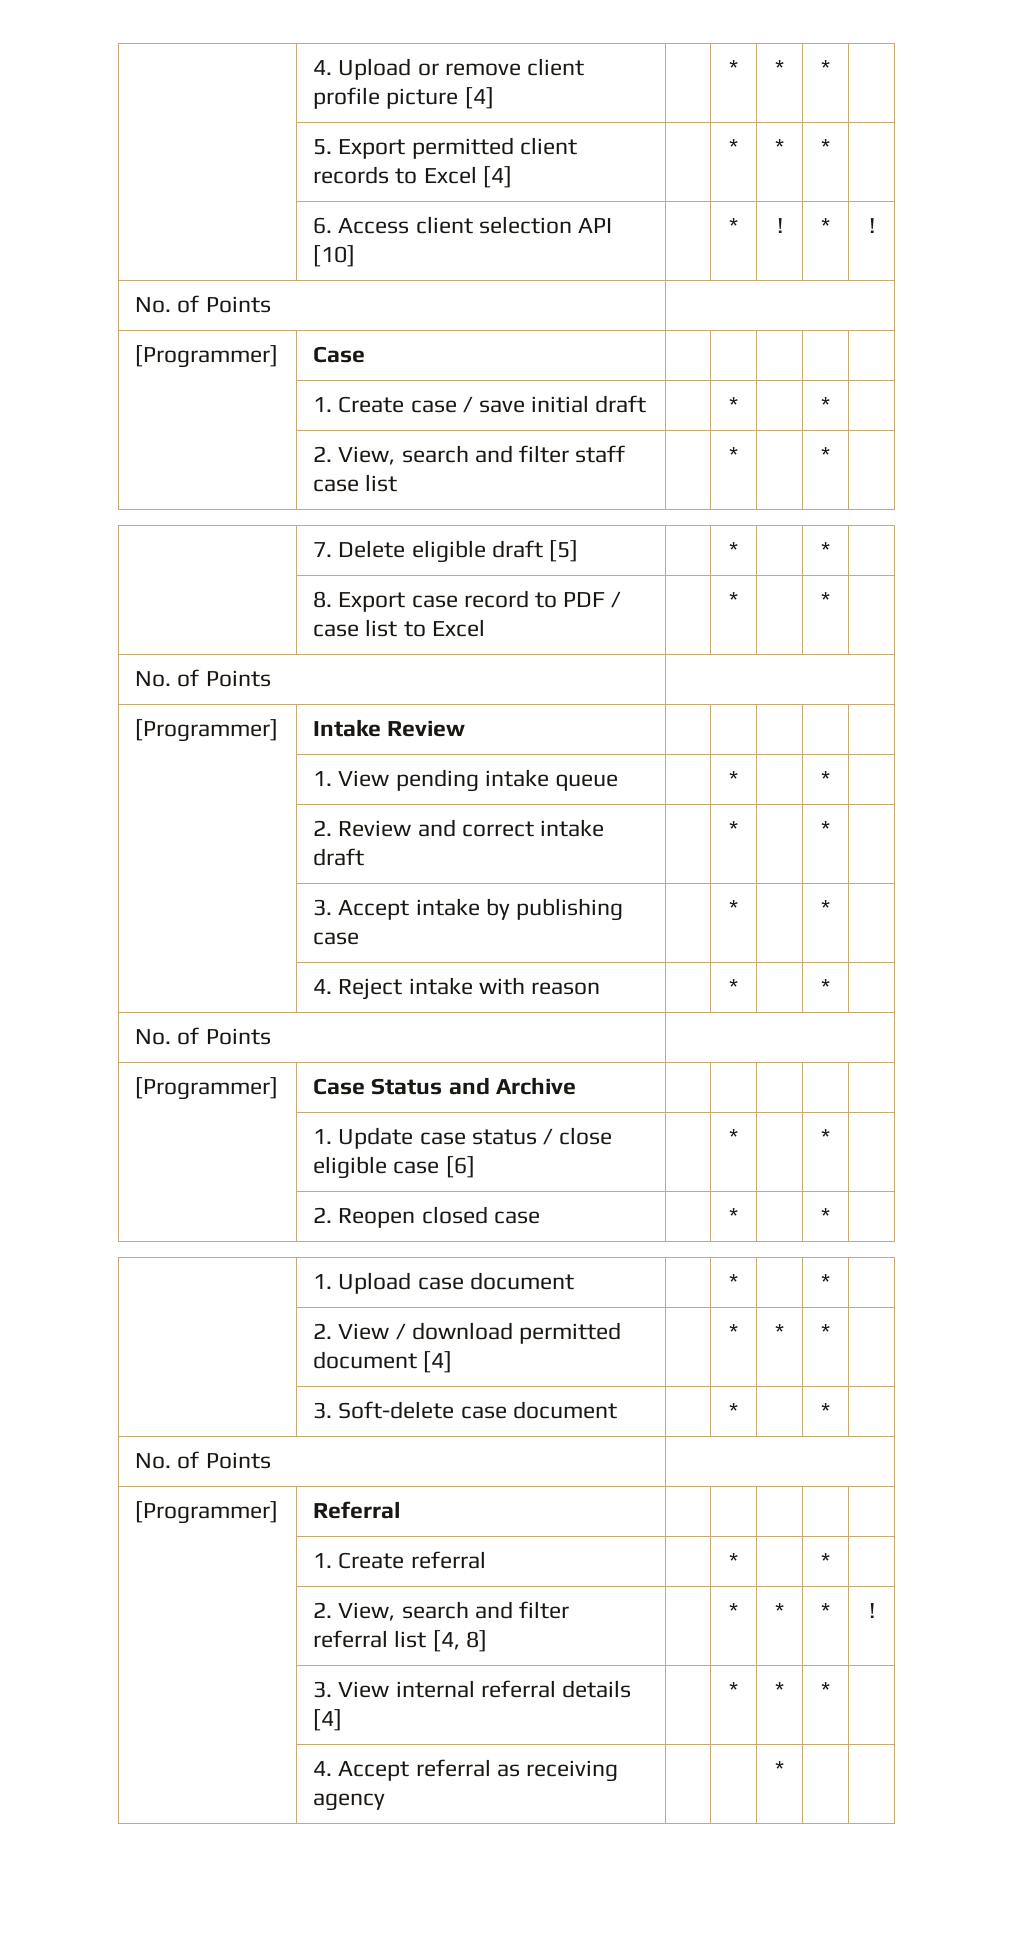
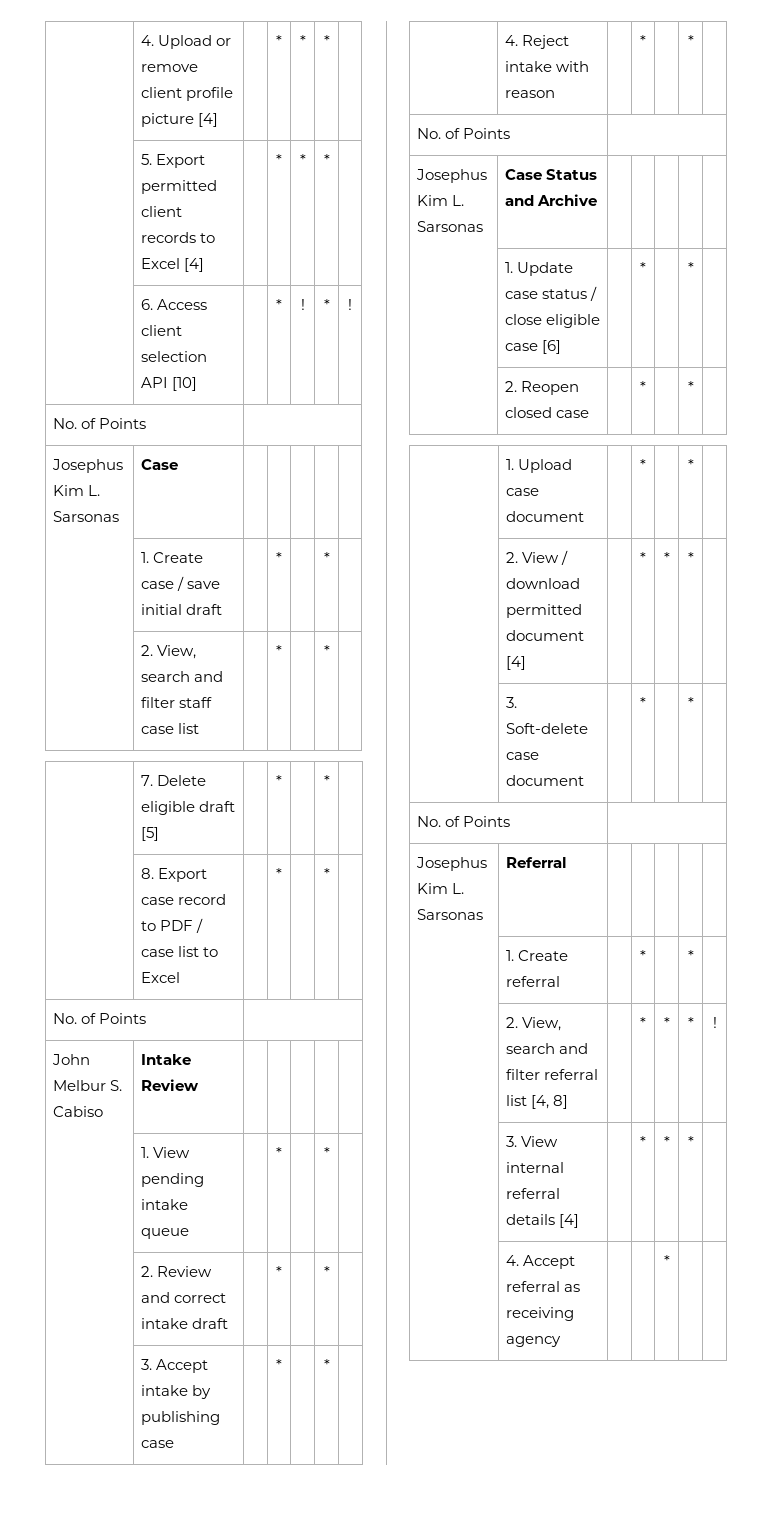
[135,345,279,368] [Programmer] -> [51,459,123,473] [52,485,100,496] [52,511,119,522] Josephus Kim L. Sarsonas
[135,719,279,742] [Programmer] -> [51,1054,90,1065] [52,1080,122,1091] [52,1106,103,1117] John Melbur S. Cabiso
[135,1077,279,1100] [Programmer] -> [415,169,487,183] [416,195,464,206] [416,221,483,232] Josephus Kim L. Sarsonas
[135,1501,279,1524] [Programmer] -> [415,857,487,871] [416,883,464,894] [416,909,483,920] Josephus Kim L. Sarsonas

